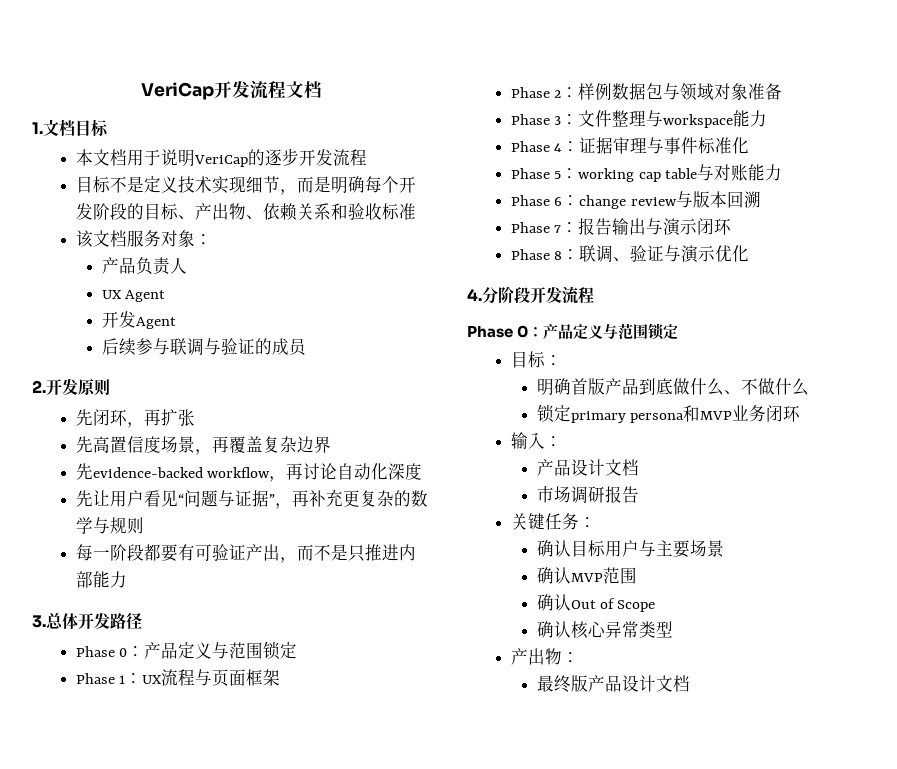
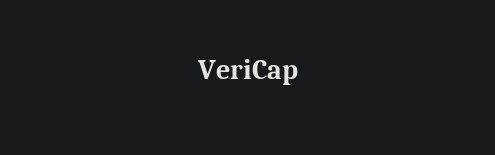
[140,81,322,100] [32,119,109,137] [75,148,367,167] [75,176,416,195] [75,203,416,221] [75,230,212,248] [101,257,187,275] [101,290,166,302] [101,311,176,329] [101,338,307,356] [32,379,110,396] [75,409,195,428] [75,436,331,455] [75,463,423,482] [75,490,428,509] [75,517,144,534] [75,544,416,563] [75,571,127,588] [32,612,142,630] [75,641,298,660] [75,669,281,687] [510,83,783,101] [510,110,768,128] [510,137,750,154] [510,164,783,182] [510,191,761,209] [510,218,732,236] [510,245,750,263] [467,286,594,304] [467,323,679,340] [510,351,562,368] [536,378,809,396] [536,404,801,423] [510,432,562,449] [536,459,639,476] [536,486,639,504] [510,513,596,530] [536,540,724,558] [536,567,637,584] [536,594,656,612] [536,621,673,639] [510,648,579,665] [536,675,690,693] VeriCap开发流程文档 // 1.文档目标 // 本文档用于说明VeriCap的逐步开发流程 // 目标不是定义技术实现细节，而是明确每个开发阶段的目标、产出物、依赖关系和验收标准 // 该文档服务对象： // 产品负责人 // UX Agent // 开发Agent // 后续参与联调与验证的成员 // 2.开发原则 // 先闭环，再扩张 // 先高置信度场景，再覆盖复杂边界 // 先evidence-backed workflow，再讨论自动化深度 // 先让用户看见“问题与证据”，再补充更复杂的数学与规则 // 每一阶段都要有可验证产出，而不是只推进内部能力 // 3.总体开发路径 // Phase 0：产品定义与范围锁定 // Phase 1：UX流程与页面框架 // Phase 2：样例数据包与领域对象准备 // Phase 3：文件整理与workspace能力 // Phase 4：证据审理与事件标准化 // Phase 5：working cap table与对账能力 // Phase 6：change review与版本回溯 // Phase 7：报告输出与演示闭环 // Phase 8：联调、验证与演示优化 // 4.分阶段开发流程 // Phase 0：产品定义与范围锁定 // 目标： // 明确首版产品到底做什么、不做什么 // 锁定primary persona和MVP业务闭环 // 输入： // 产品设计文档 // 市场调研报告 // 关键任务： // 确认目标用户与主要场景 // 确认MVP范围 // 确认Out of Scope // 确认核心异常类型 // 产出物： // 最终版产品设计文档 -> [196,59,298,85] VeriCap

